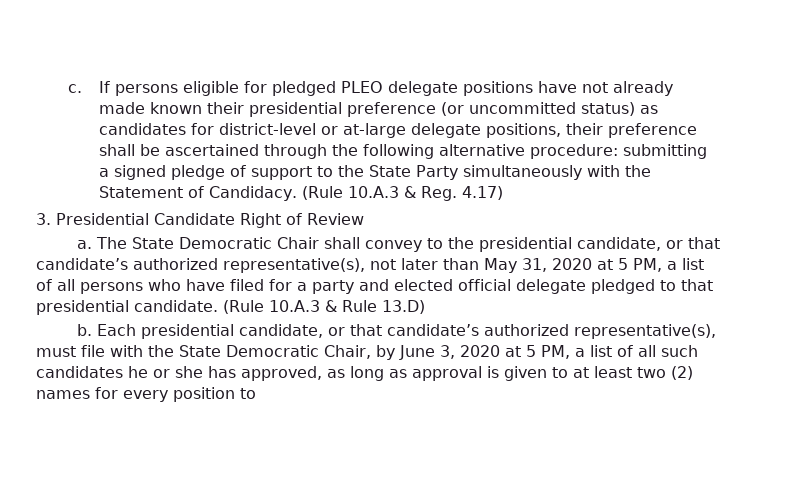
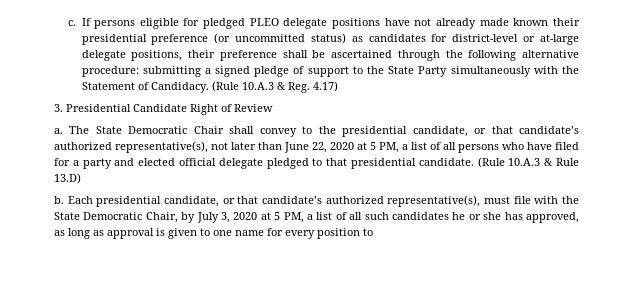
[484,258,547,273] May 31, -> [284,142,327,153] June 22,
[399,345,435,360] June -> [196,212,219,223] July
[573,366,693,380] [36,390,90,399] at least two (2) names -> [213,230,264,236] one name

